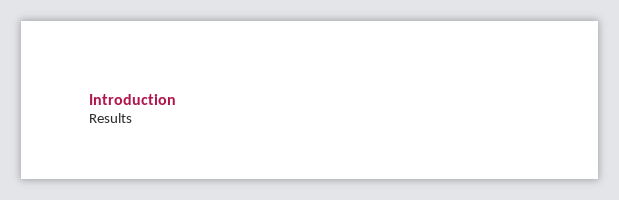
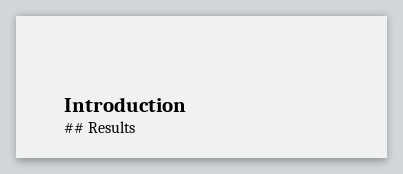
(176, 99) none -> [64,123,84,133] ##

